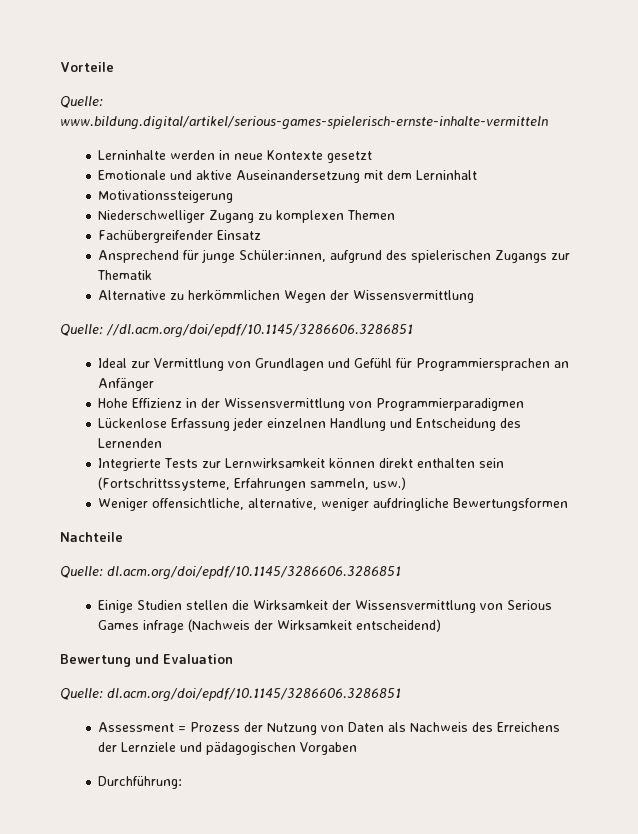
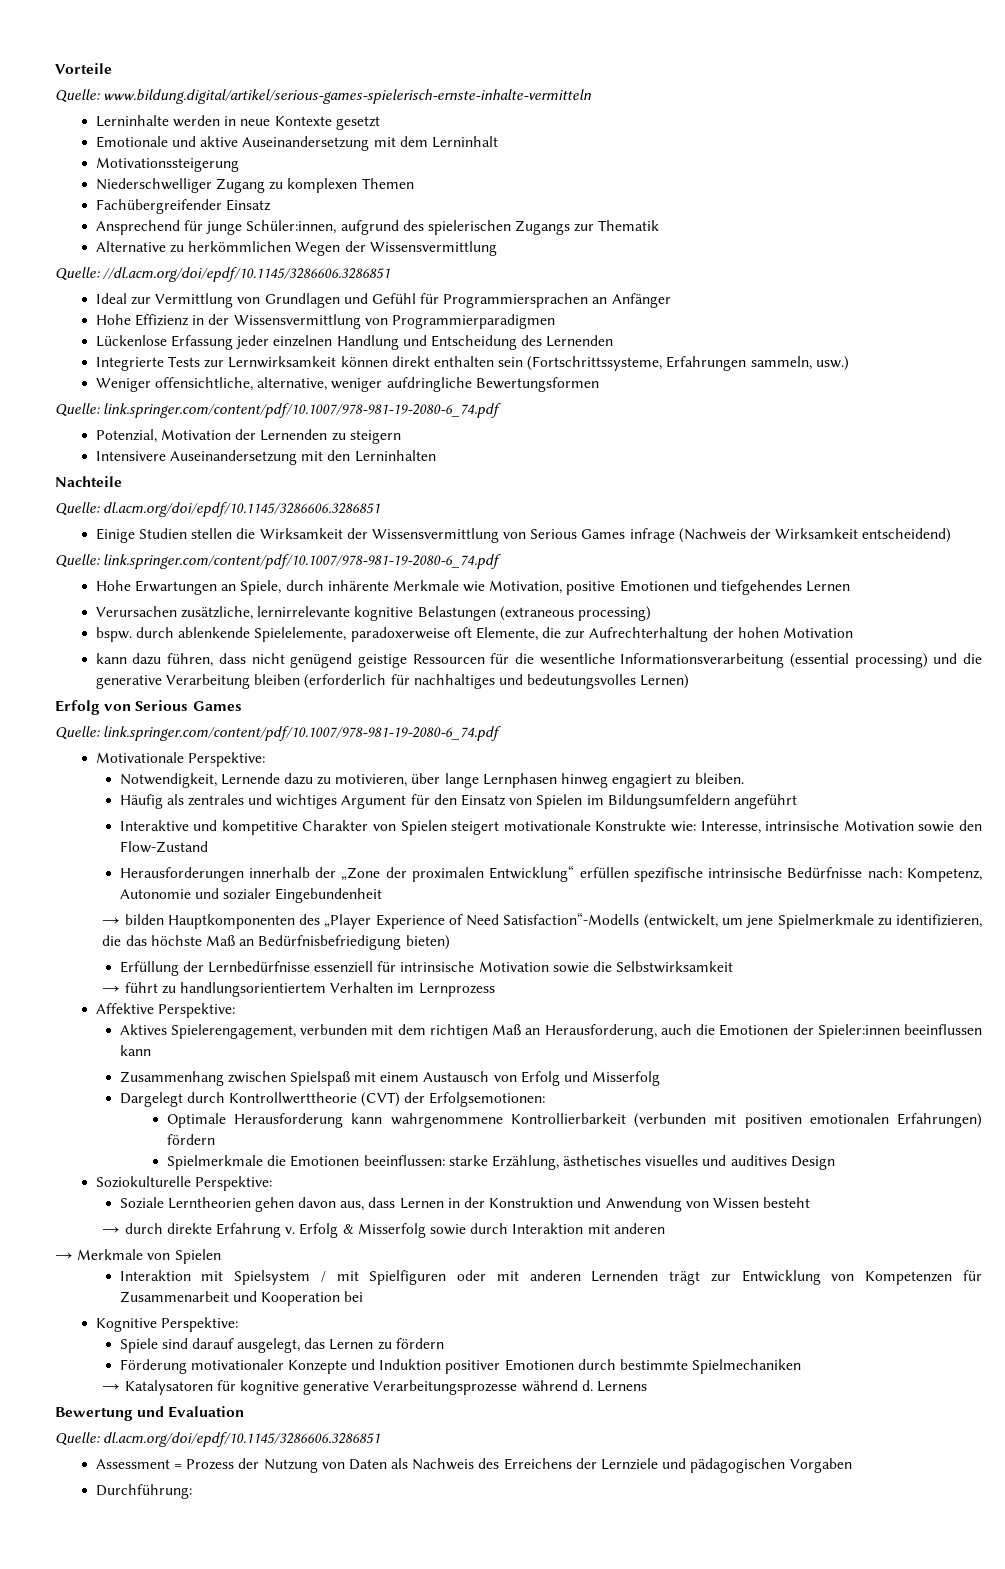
(569, 504) none -> [55,403,502,418] [95,429,401,444] [95,450,436,465] // Quelle: link.springer.com/content/pdf/10.1007/978-981-19-2080-6_74.pdf // Potenzial, Motivation der Lernenden zu steigern // Intensivere Auseinandersetzung mit den Lerninhalten
(442, 625) none -> [55,554,502,569] [95,580,851,595] [95,606,651,621] [95,627,854,642] [95,653,982,668] [95,674,690,689] [55,700,242,715] [55,726,502,741] [95,752,265,767] [119,773,744,788] [119,794,797,809] [119,820,982,835] [119,841,208,853] [119,865,982,882] [119,888,383,903] [102,912,982,929] [102,935,450,950] [119,961,734,976] [102,982,495,997] [95,1003,235,1018] [119,1024,983,1039] [119,1045,151,1056] [119,1071,661,1086] [119,1092,546,1107] [166,1113,982,1128] [166,1134,215,1145] [166,1155,835,1170] [95,1176,272,1191] [119,1197,811,1212] [102,1223,665,1238] [55,1249,221,1264] [119,1270,982,1285] [119,1291,364,1306] [95,1317,238,1332] [119,1338,444,1353] [119,1359,802,1374] [102,1380,647,1395] // Quelle: link.springer.com/content/pdf/10.1007/978-981-19-2080-6_74.pdf // Hohe Erwartungen an Spiele, durch inhärente Merkmale wie Motivation, positive Emotionen und tiefgehendes Lernen // Verursachen zusätzliche, lernirrelevante kognitive Belastungen (extraneous processing) // bspw. durch ablenkende Spielelemente, paradoxerweise oft Elemente, die zur Aufrechterhaltung der hohen Motivation // kann dazu führen, dass nicht genügend geistige Ressourcen für die wesentliche Informationsverarbeitung (essential processing) und die generative Verarbeitung bleiben (erforderlich für nachhaltiges und bedeutungsvolles Lernen) // Erfolg von Serious Games // Quelle: link.springer.com/content/pdf/10.1007/978-981-19-2080-6_74.pdf // Motivationale Perspektive: // Notwendigkeit, Lernende dazu zu motivieren, über lange Lernphasen hinweg engagiert zu bleiben. // Häufig als zentrales und wichtiges Argument für den Einsatz von Spielen im Bildungsumfeldern angeführt // Interaktive und kompetitive Charakter von Spielen steigert motivationale Konstrukte wie: Interesse, intrinsische Motivation sowie den Flow-Zustand // Herausforderungen innerhalb der „Zone der proximalen Entwicklung“ erfüllen spezifische intrinsische Bedürfnisse nach: Kompetenz, Autonomie und sozialer Eingebundenheit // → bilden Hauptkomponenten des „Player Experience of Need Satisfaction“-Modells (entwickelt, um jene Spielmerkmale zu identifizieren, die das höchste Maß an Bedürfnisbefriedigung bieten) // Erfüllung der Lernbedürfnisse essenziell für intrinsische Motivation sowie die Selbstwirksamkeit // → führt zu handlungsorientiertem Verhalten im Lernprozess // Affektive Perspektive: // Aktives Spielerengagement, verbunden mit dem richtigen Maß an Herausforderung, auch die Emotionen der Spieler:innen beeinflussen kann // Zusammenhang zwischen Spielspaß mit einem Austausch von Erfolg und Misserfolg // Dargelegt durch Kontrollwerttheorie (CVT) der Erfolgsemotionen: // Optimale Herausforderung kann wahrgenommene Kontrollierbarkeit (verbunden mit positiven emotionalen Erfahrungen) fördern // Spielmerkmale die Emotionen beeinflussen: starke Erzählung, ästhetisches visuelles und auditives Design // Soziokulturelle Perspektive: // Soziale Lerntheorien gehen davon aus, dass Lernen in der Konstruktion und Anwendung von Wissen besteht // → durch direkte Erfahrung v. Erfolg & Misserfolg sowie durch Interaktion mit anderen // → Merkmale von Spielen // Interaktion mit Spielsystem / mit Spielfiguren oder mit anderen Lernenden trägt zur Entwicklung von Kompetenzen für Zusammenarbeit und Kooperation bei // Kognitive Perspektive: // Spiele sind darauf ausgelegt, das Lernen zu fördern // Förderung motivationaler Konzepte und Induktion positiver Emotionen durch bestimmte Spielmechaniken // → Katalysatoren für kognitive generative Verarbeitungsprozesse während d. Lernens

